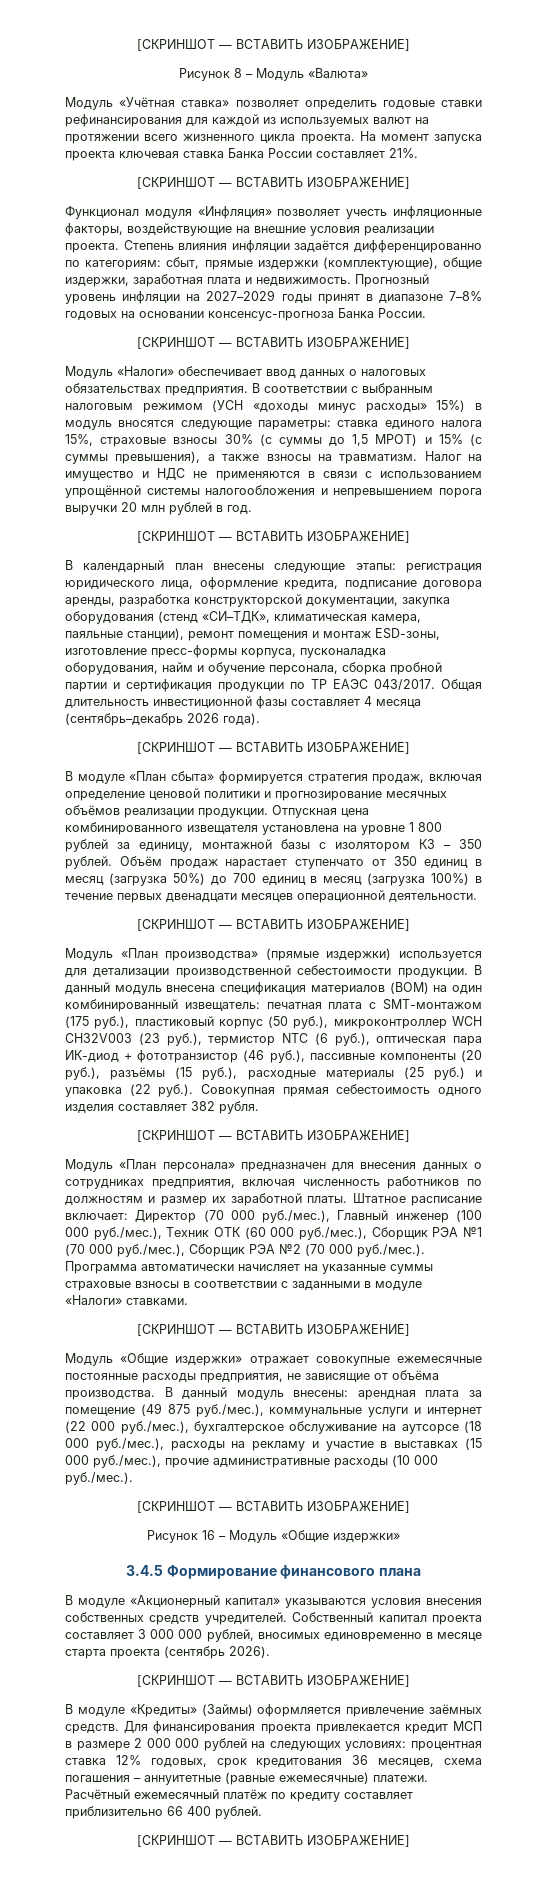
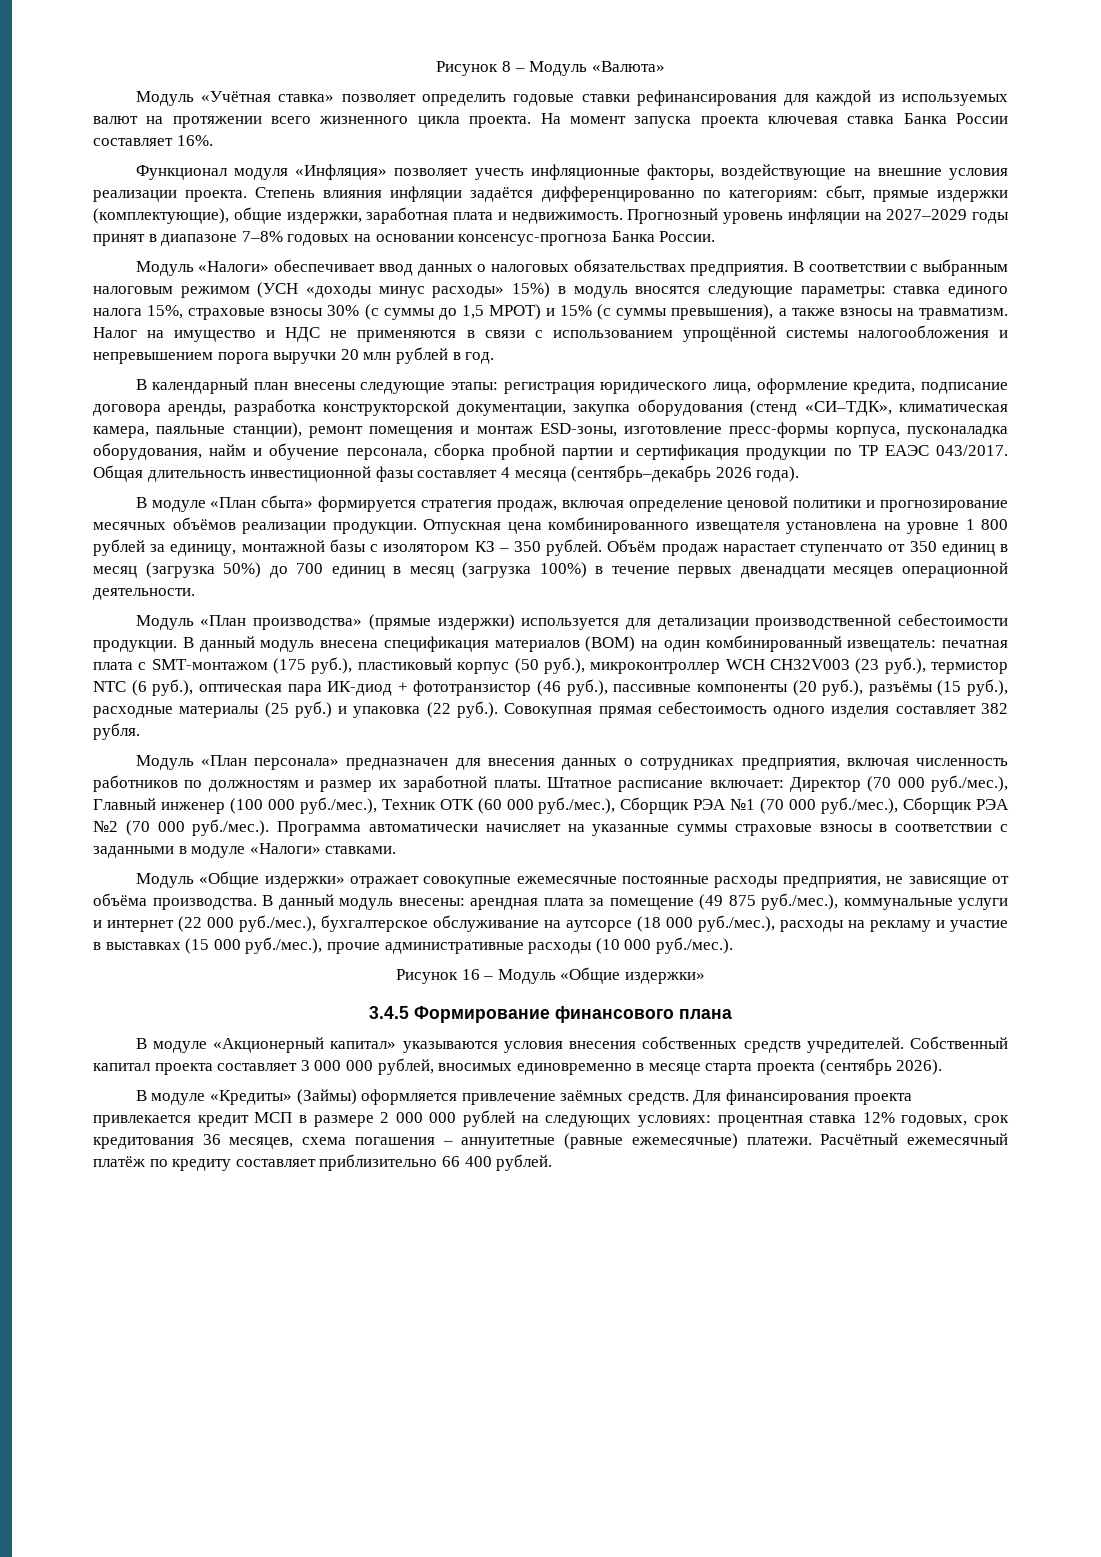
[137,39,410,51] [СКРИНШОТ — ВСТАВИТЬ ИЗОБРАЖЕНИЕ] // -> (436, 68) none
[389,148,418,158] [137,177,410,189] 21%. // [СКРИНШОТ — ВСТАВИТЬ ИЗОБРАЖЕНИЕ] -> [176,135,213,146] 16%.
[137,337,410,349] // [СКРИНШОТ — ВСТАВИТЬ ИЗОБРАЖЕНИЕ] -> (716, 236) none
[137,531,410,543] // [СКРИНШОТ — ВСТАВИТЬ ИЗОБРАЖЕНИЕ] -> (495, 358) none
[137,742,410,754] // [СКРИНШОТ — ВСТАВИТЬ ИЗОБРАЖЕНИЕ] -> (800, 474) none
[137,919,410,931] // [СКРИНШОТ — ВСТАВИТЬ ИЗОБРАЖЕНИЕ] -> (195, 594) none
[137,1130,410,1142] // [СКРИНШОТ — ВСТАВИТЬ ИЗОБРАЖЕНИЕ] -> (140, 731) none
[137,1324,410,1336] // [СКРИНШОТ — ВСТАВИТЬ ИЗОБРАЖЕНИЕ] -> (397, 850) none
[137,1501,410,1513] // [СКРИНШОТ — ВСТАВИТЬ ИЗОБРАЖЕНИЕ] -> (733, 945) none
[137,1675,410,1687] // [СКРИНШОТ — ВСТАВИТЬ ИЗОБРАЖЕНИЕ] -> (943, 1067) none
[137,1835,410,1847] // [СКРИНШОТ — ВСТАВИТЬ ИЗОБРАЖЕНИЕ] -> (553, 1162) none

